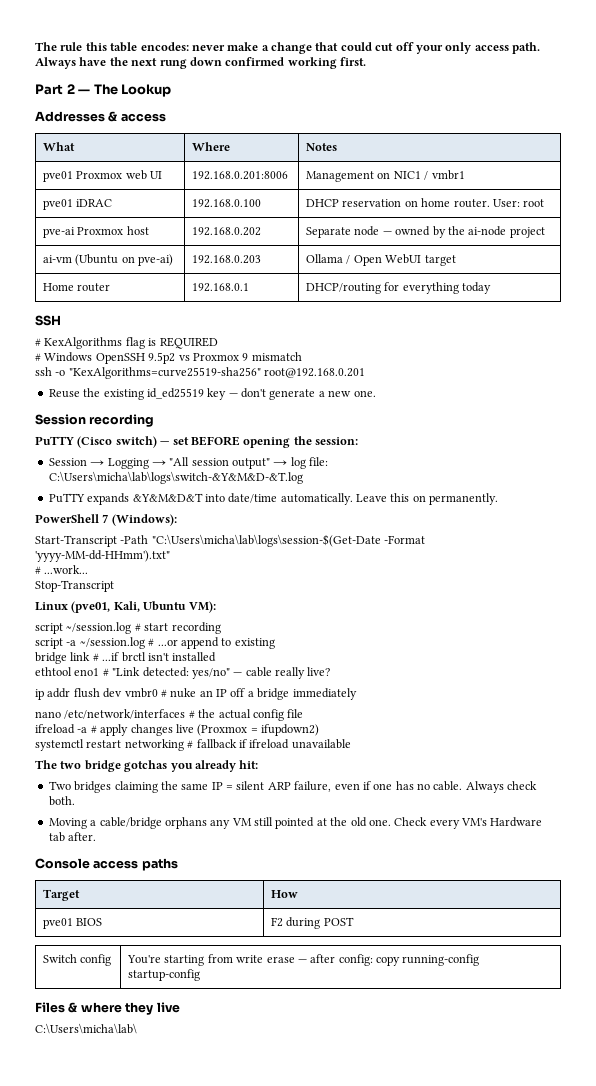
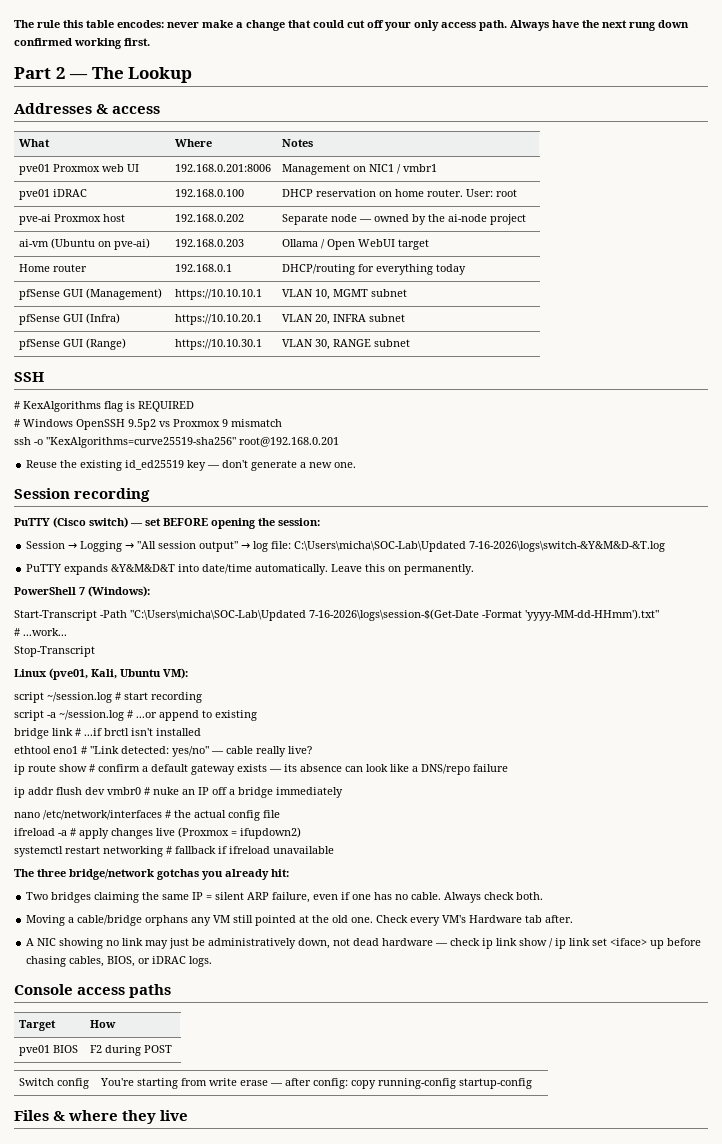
(492, 288) none -> [19,288,163,300] [175,289,263,300] [282,289,408,300] [19,313,121,325] [175,314,263,325] [282,314,406,325] [19,338,127,350] [175,339,263,350] [282,339,411,350] // pfSense GUI (Management) | https://10.10.10.1 | VLAN 10, MGMT subnet // pfSense GUI (Infra) | https://10.10.20.1 | VLAN 20, INFRA subnet // pfSense GUI (Range) | https://10.10.30.1 | VLAN 30, RANGE subnet
[48,471,303,484] C:\Users\micha\lab\logs\switch-&Y&M&D-&T.log -> [294,541,666,552] C:\Users\micha\SOC-Lab\Updated 7-16-2026\logs\switch-&Y&M&D-&T.log
[151,534,381,547] "C:\Users\micha\lab\logs\session-$(Get-Date -> [130,609,479,621] "C:\Users\micha\SOC-Lab\Updated 7-16-2026\logs\session-$(Get-Date
(331, 671) none -> [14,764,508,775] // ip route show # confirm a default gateway exists — its absence can look like a DNS/repo failure
[60,760,121,772] two bridge -> [37,869,154,880] three bridge/network
(97, 836) none -> [26,938,702,949] [26,956,213,967] // A NIC showing no link may just be administratively down, not dead hardware — check ip link show / ip link set <iface> up before chasing cables, BIOS, or iDRAC logs.
[35,1023,137,1034] // C:\Users\micha\lab\ -> (189, 1115) none

